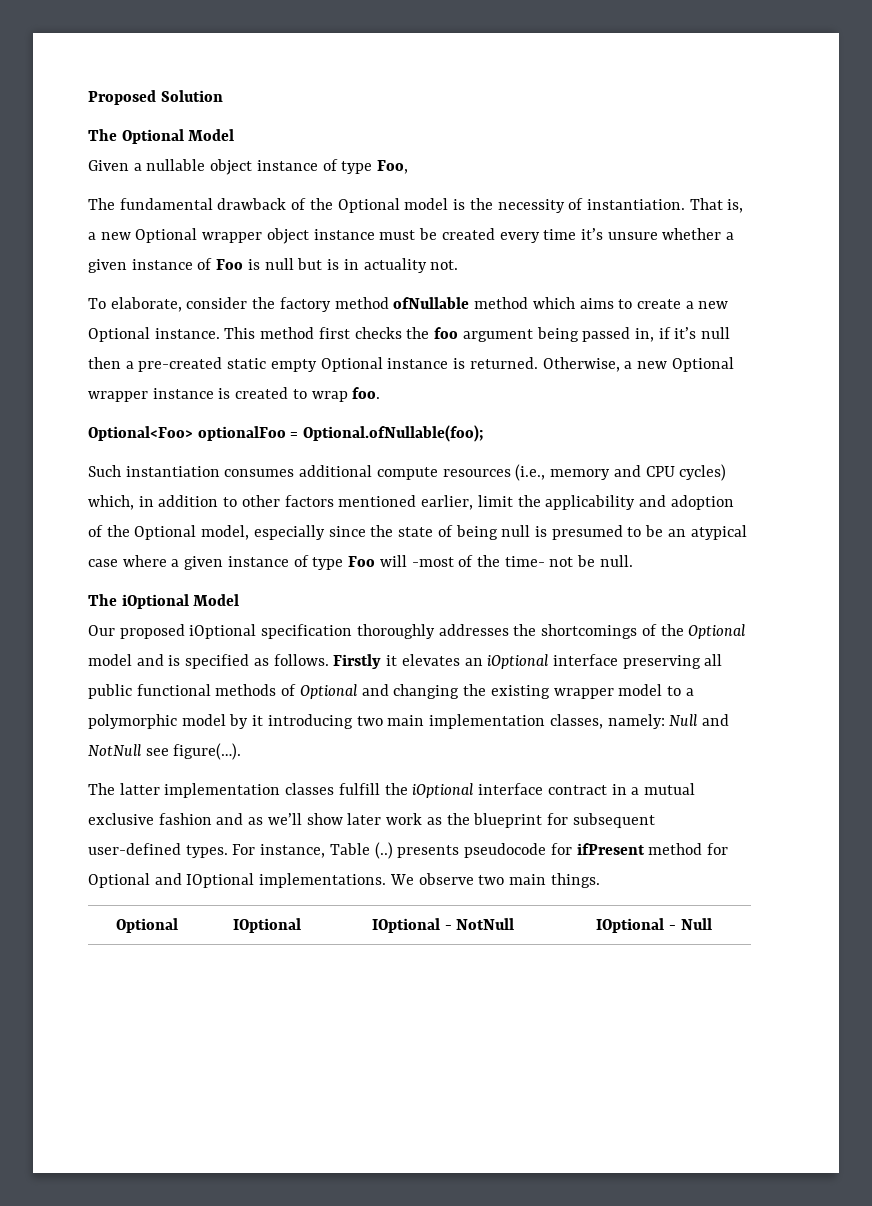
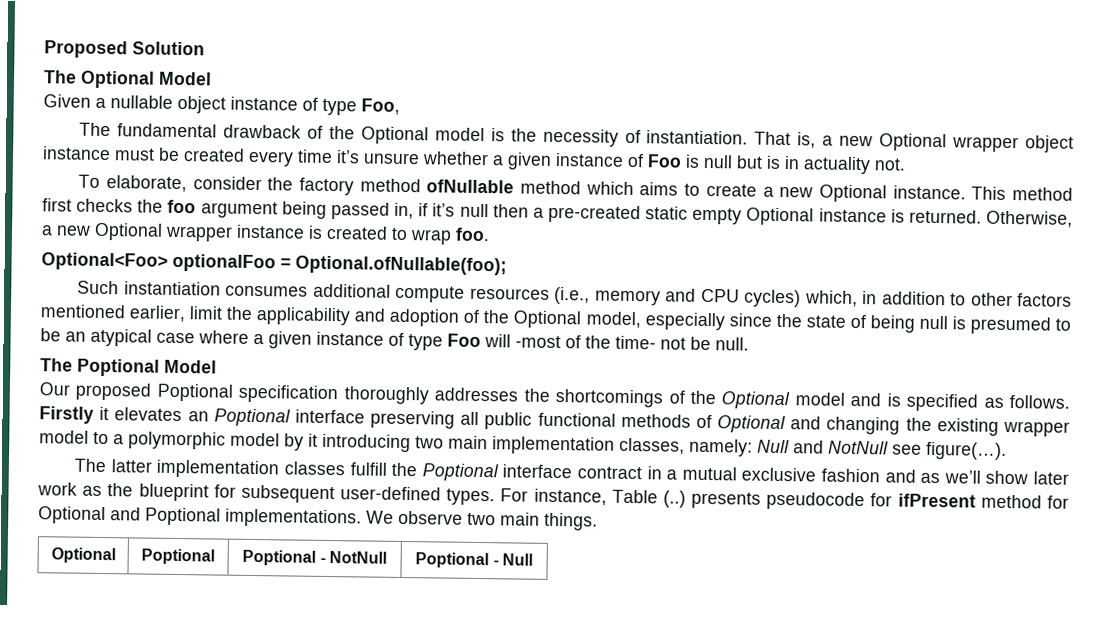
[121,594,189,609] iOptional -> [77,358,160,377] Poptional
[189,624,257,639] iOptional -> [156,383,233,402] Poptional
[487,654,549,669] iOptional -> [213,408,291,427] Poptional
[412,783,474,798] iOptional -> [421,463,499,482] Poptional
[186,873,255,888] IOptional -> [145,507,221,526] Poptional
[232,918,301,933] [371,918,440,933] IOptional | IOptional -> [141,548,215,565] [242,549,317,566] Poptional | Poptional
[596,918,665,933] IOptional -> [415,552,490,569] Poptional

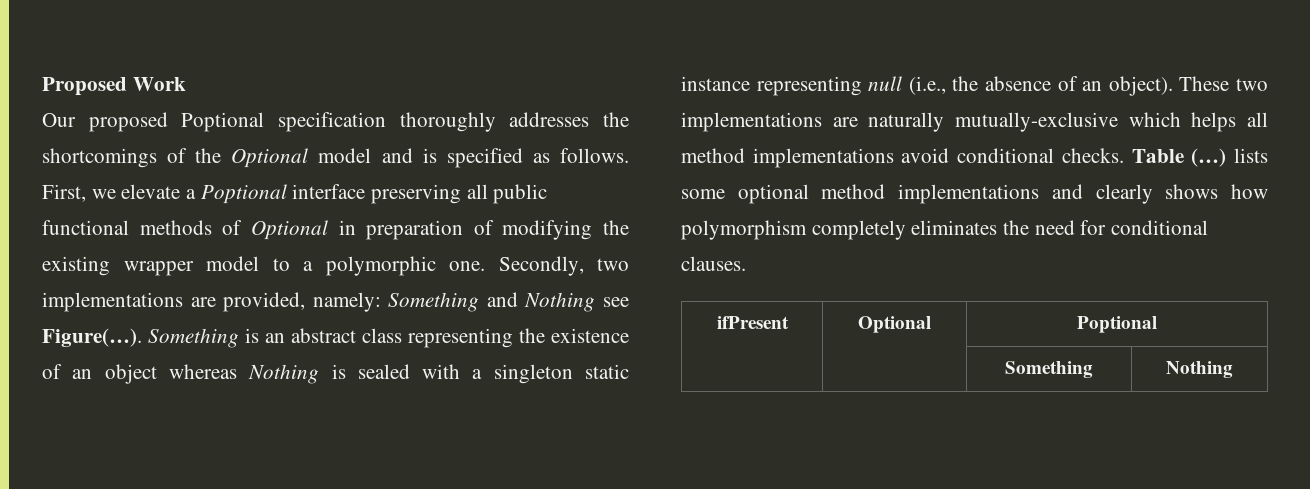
[132,41,205,56] [43,70,212,89] [43,94,400,116] [79,122,1074,153] [42,146,906,175] [78,174,1073,203] [42,198,1073,228] [41,222,490,245] [41,252,507,276] [77,280,1072,308] [40,304,1071,335] [40,328,749,351] [40,358,217,377] Solution // The Optional Model // Given a nullable object instance of type Foo, // The fundamental drawback of the Optional model is the necessity of instantiation. That is, a new Optional wrapper object instance must be created every time it’s unsure whether a given instance of Foo is null but is in actuality not. // To elaborate, consider the factory method ofNullable method which aims to create a new Optional instance. This method first checks the foo argument being passed in, if it’s null then a pre-created static empty Optional instance is returned. Otherwise, a new Optional wrapper instance is created to wrap foo. // Optional<Foo> optionalFoo = Optional.ofNullable(foo); // Such instantiation consumes additional compute resources (i.e., memory and CPU cycles) which, in addition to other factors mentioned earlier, limit the applicability and adoption of the Optional model, especially since the state of being null is presumed to be an atypical case where a given instance of type Foo will -most of the time- not be null. // The Poptional Model -> [132,77,186,91] Work
[39,406,209,424] Firstly it elevates an -> [42,184,197,202] First, we elevate a
[790,416,901,435] and changing -> [338,220,593,240] in preparation of modifying
[230,432,1007,460] [74,458,1070,485] [37,482,1069,511] [38,506,598,531] [50,547,116,564] [141,548,215,565] [242,549,387,566] [415,552,533,569] model by it introducing two main implementation classes, namely: Null and NotNull see figure(…). // The latter implementation classes fulfill the Poptional interface contract in a mutual exclusive fashion and as we’ll show later work as the blueprint for subsequent user-defined types. For instance, Table (..) presents pseudocode for ifPresent method for Optional and Poptional implementations. We observe two main things. // Optional | Poptional | Poptional - NotNull | Poptional - Null -> [449,256,629,276] [42,292,629,312] [42,328,629,348] [42,364,629,384] [681,76,1268,96] [681,112,1268,132] [681,148,1268,168] [681,184,1268,204] [681,220,1209,240] [681,256,746,271] [716,316,789,329] [858,316,931,333] [1077,316,1157,333] [1005,361,1093,378] [1166,361,1233,378] one. Secondly, two implementations are provided, namely: Something and Nothing see Figure(…). Something is an abstract class representing the existence of an object whereas Nothing is sealed with a singleton static instance representing null (i.e., the absence of an object). These two implementations are naturally mutually-exclusive which helps all method implementations avoid conditional checks. Table (…) lists some optional method implementations and clearly shows how polymorphism completely eliminates the need for conditional clauses. // ifPresent | Optional | Poptional // | | Something | Nothing

